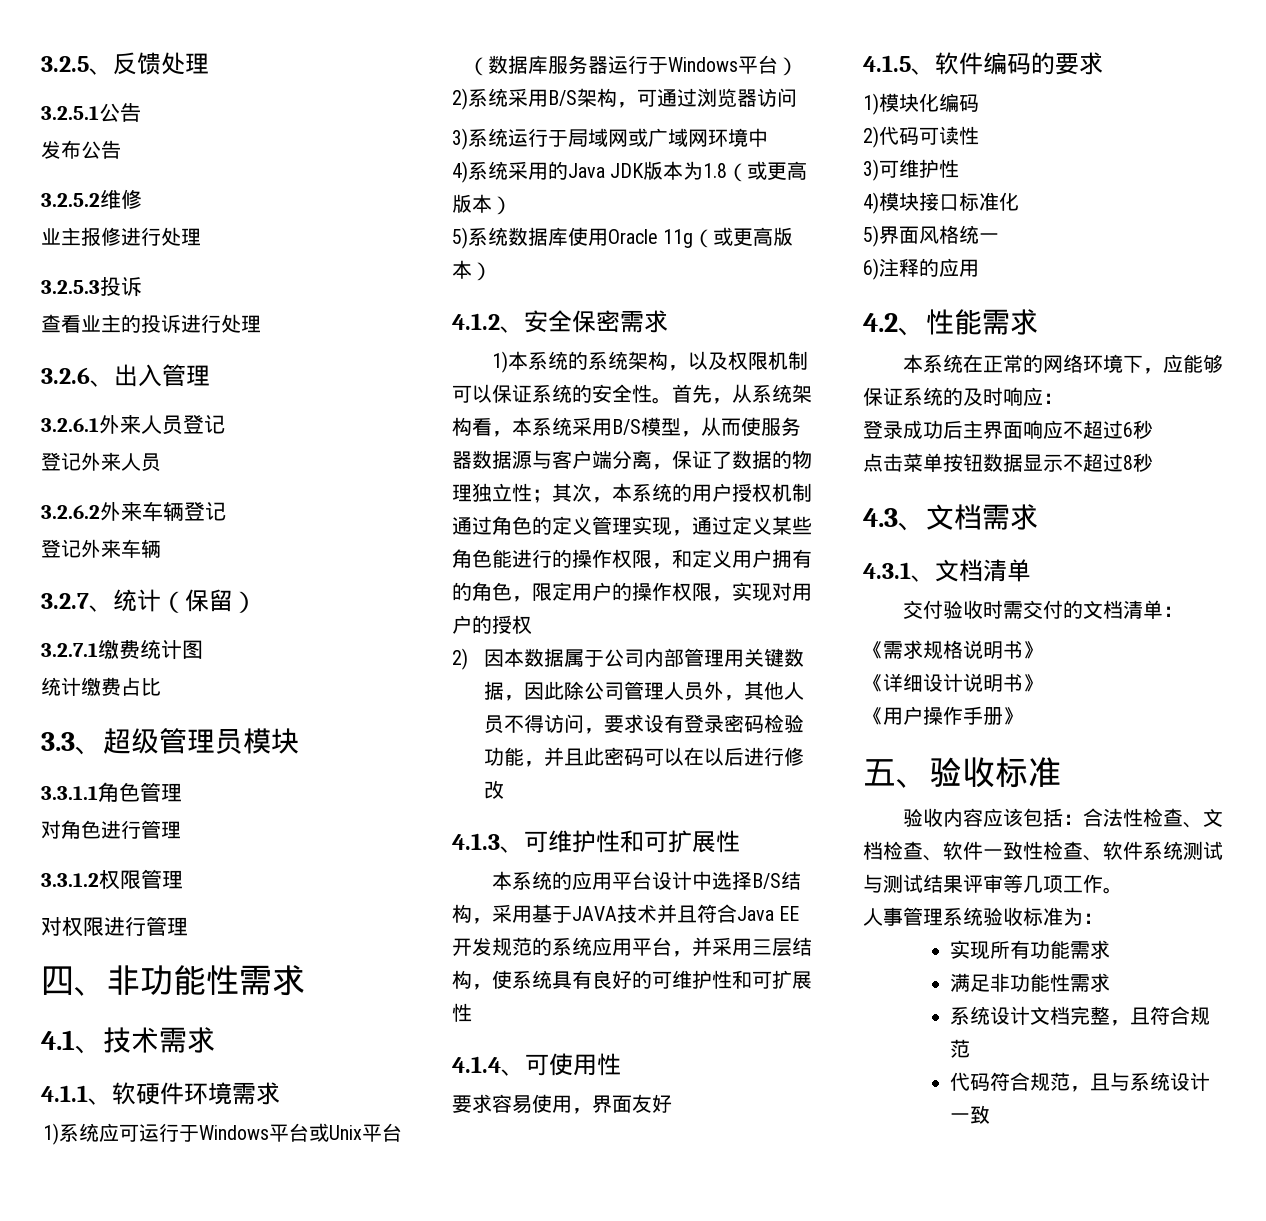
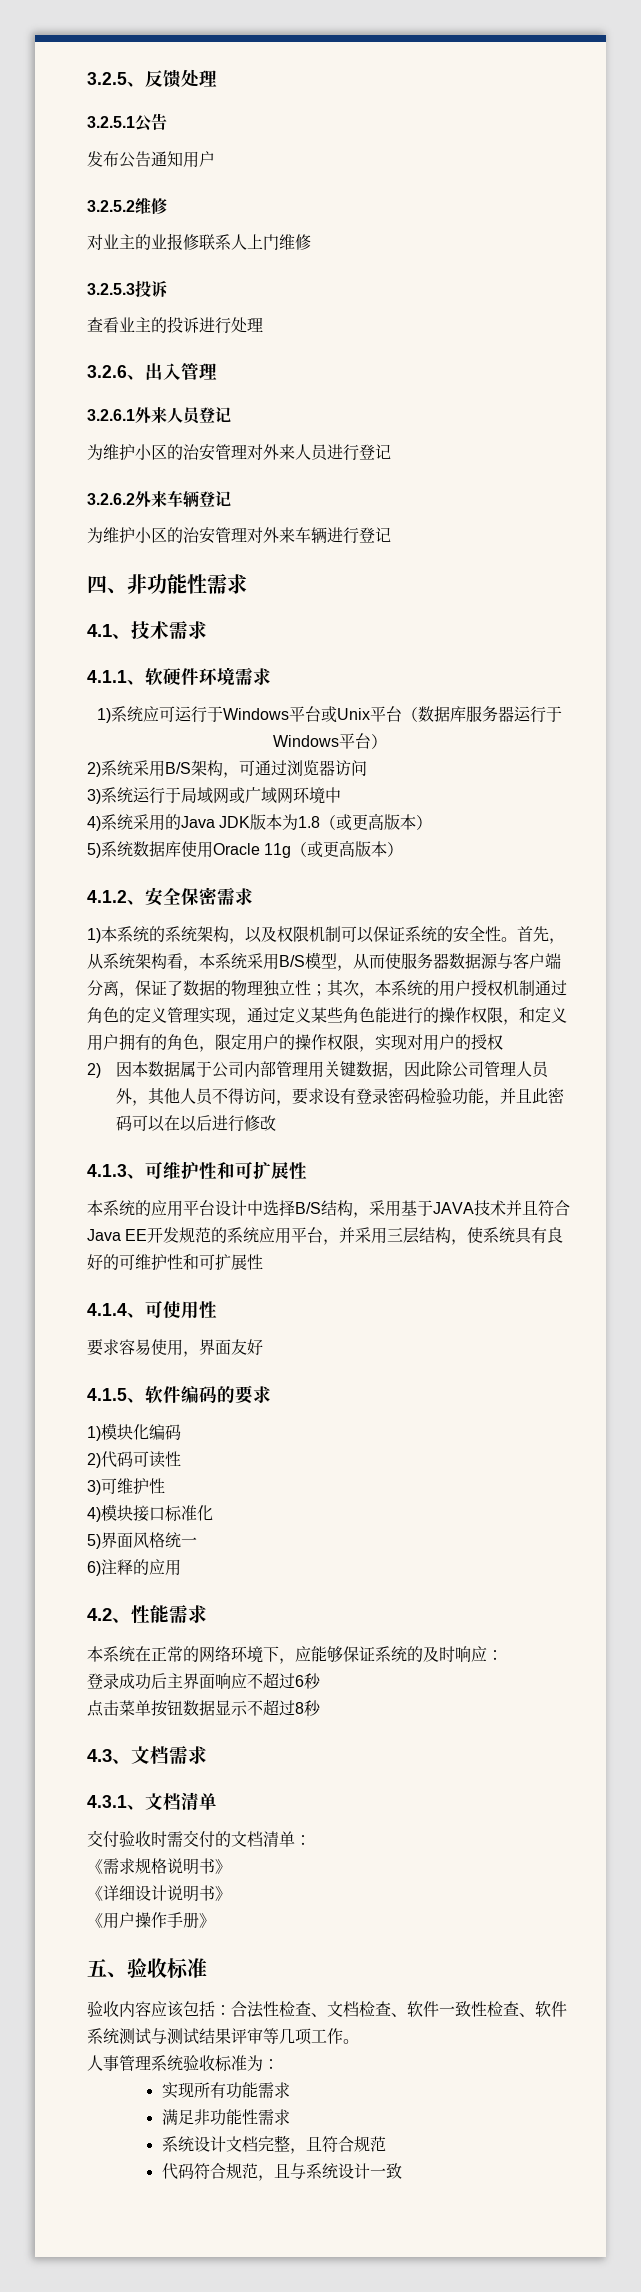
(121, 149) none -> [151,151,215,168] 通知用户
[41,227,201,246] 业主报修进行处理 -> [87,233,311,250] 对业主的业报修联系人上门维修
[41,452,161,472] 登记外来人员 -> [87,444,391,461] 为维护小区的治安管理对外来人员进行登记
[41,539,161,559] [41,589,257,613] [41,639,203,660] [41,677,161,696] [41,728,299,755] [41,782,182,802] [41,820,181,839] [41,869,183,890] [41,916,188,937] 登记外来车辆 // 3.2.7、统计（保留） // 3.2.7.1缴费统计图 // 统计缴费占比 // 3.3、超级管理员模块 // 3.3.1.1角色管理 // 对角色进行管理 // 3.3.1.2权限管理 // 对权限进行管理 -> [87,527,391,544] 为维护小区的治安管理对外来车辆进行登记

